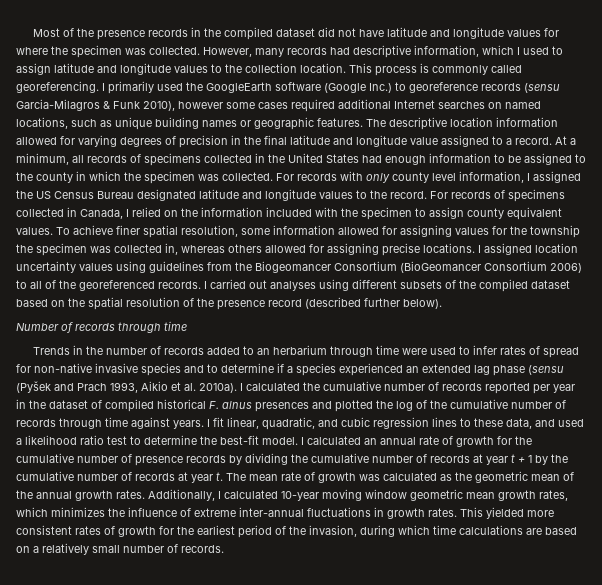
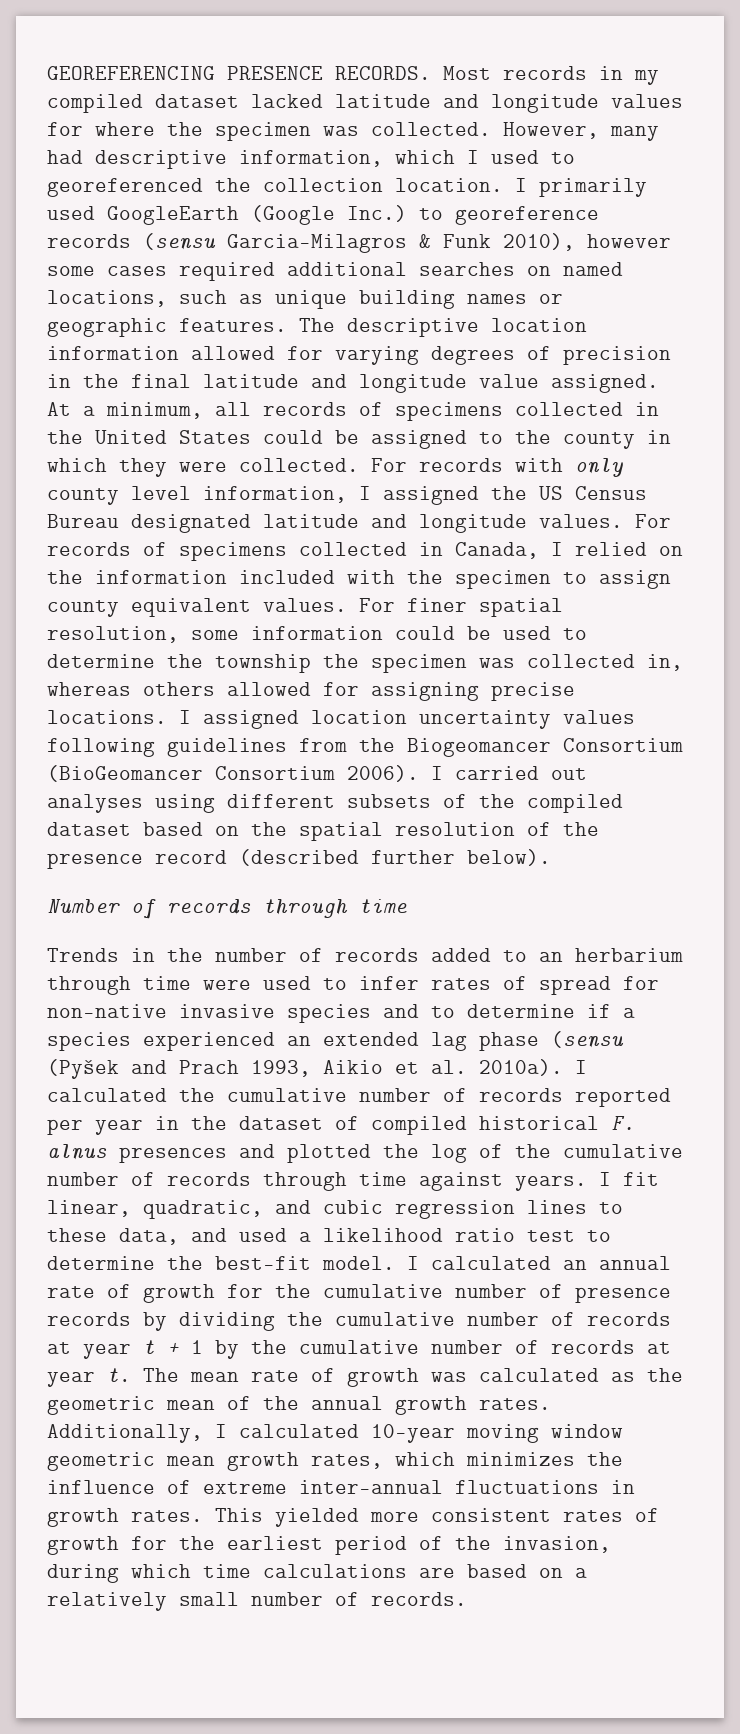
[33,28,146,40] Most of the presence -> [47,66,491,80] GEOREFERENCING PRESENCE RECORDS. Most
[204,27,385,40] the compiled dataset did not have -> [634,70,659,85] [47,94,323,113] my compiled dataset lacked
[287,47,327,55] records -> (659, 133) none
[16,63,522,76] [16,81,321,94] assign latitude and longitude values to the collection location. This process is commonly called georeferencing. I primarily used the GoogleEarth software -> [47,178,647,197] [47,206,239,225] georeferenced the collection location. I primarily used GoogleEarth
[394,100,435,109] Internet -> (407, 269) none
[441,135,552,147] assigned to a record. -> [551,374,659,393] assigned.
[362,153,505,165] had enough information to -> [263,430,323,444] could
[124,171,219,184] the specimen was -> [119,458,227,477] they were
[319,190,427,199] values to the record. -> [539,514,623,528] values.
[56,225,113,235] To achieve -> [359,598,395,612] For
[338,225,507,237] allowed for assigning values for -> [395,626,587,640] [47,654,155,668] could be used to determine
[116,261,146,273] using -> [47,738,155,757] following
[550,263,582,273] [16,280,201,291] 2006) to all of the georeferenced records. -> [347,765,419,782] 2006).

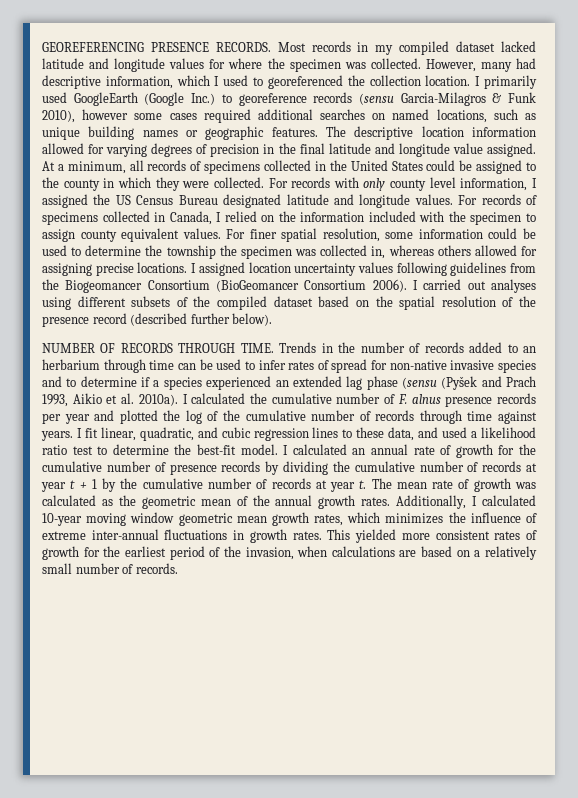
[47,899,407,919] Number of records through time // -> [42,343,274,353] NUMBER OF RECORDS THROUGH TIME.
[203,980,251,990] were -> [177,359,213,370] can be
[479,1088,671,1107] [47,1116,635,1135] [47,1144,227,1163] records reported per year in the dataset of compiled historical F. alnus presences -> [397,393,537,407] [42,413,90,424] F. alnus presence records per year
[47,1564,251,1583] during which time -> [297,546,328,557] when

